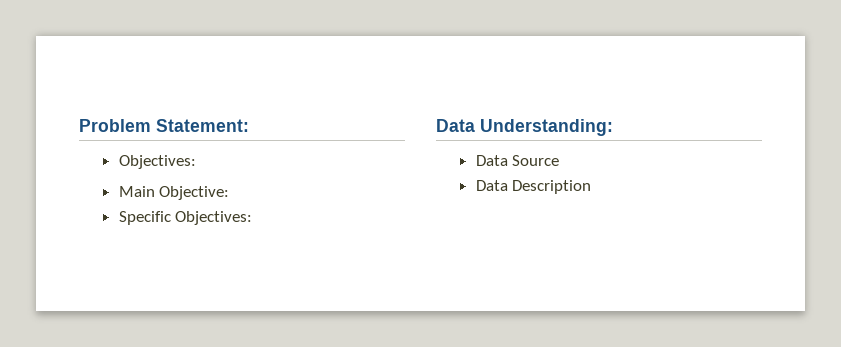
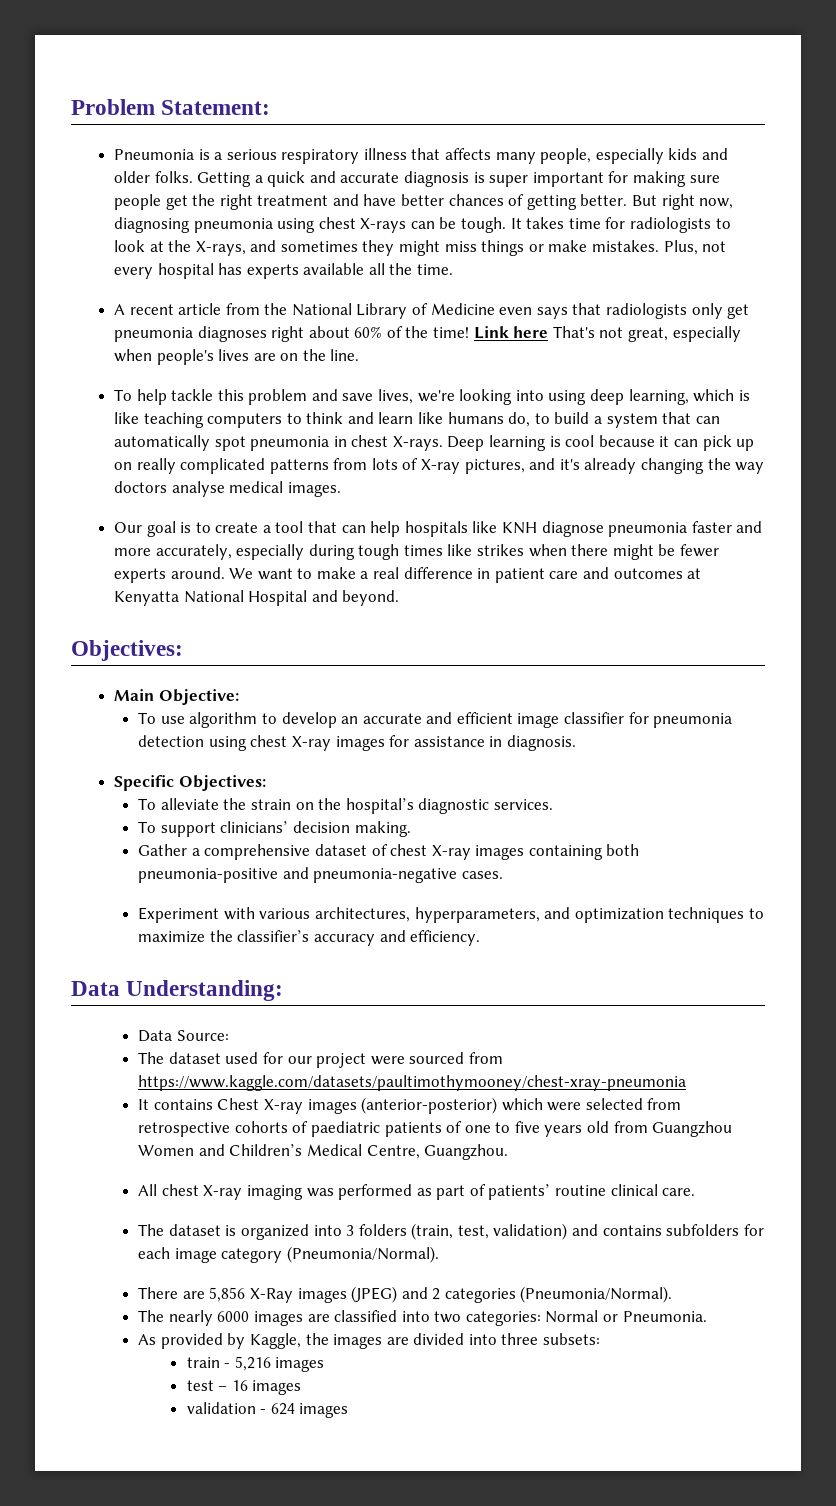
[118,155,196,169] [118,186,230,200] [118,211,253,225] [436,119,613,136] [475,155,560,166] [475,180,592,194] Objectives: // Main Objective: // Specific Objectives: // Data Understanding: // Data Source // Data Description -> [113,148,729,164] [113,171,720,187] [113,194,734,210] [113,217,731,233] [113,240,727,256] [113,263,454,279] [113,303,750,319] [113,326,741,342] [113,349,360,365] [113,389,750,405] [113,412,720,428] [113,435,755,451] [113,458,765,474] [113,481,341,497] [113,521,763,537] [113,544,720,560] [113,567,702,583] [113,590,400,606] [71,640,183,661] [113,689,239,705] [138,712,733,728] [138,735,576,751] [113,775,266,791] [138,798,553,814] [138,821,411,837] [138,844,640,860] [138,867,503,883] [138,907,764,923] [138,930,481,946] [71,980,284,1001] [138,1030,229,1042] [138,1052,503,1068] [138,1075,687,1091] [138,1097,682,1114] [138,1121,733,1137] [138,1144,509,1160] [138,1184,696,1200] [138,1223,764,1240] [138,1246,439,1263] [138,1286,673,1303] [138,1310,707,1326] [138,1333,601,1349] [186,1356,325,1372] [186,1380,302,1395] [186,1402,349,1418] Pneumonia is a serious respiratory illness that affects many people, especially kids and older folks. Getting a quick and accurate diagnosis is super important for making sure people get the right treatment and have better chances of getting better. But right now, diagnosing pneumonia using chest X-rays can be tough. It takes time for radiologists to look at the X-rays, and sometimes they might miss things or make mistakes. Plus, not every hospital has experts available all the time. // A recent article from the National Library of Medicine even says that radiologists only get pneumonia diagnoses right about 60% of the time! Link here That's not great, especially when people's lives are on the line. // To help tackle this problem and save lives, we're looking into using deep learning, which is like teaching computers to think and learn like humans do, to build a system that can automatically spot pneumonia in chest X-rays. Deep learning is cool because it can pick up on really complicated patterns from lots of X-ray pictures, and it's already changing the way doctors analyse medical images. // Our goal is to create a tool that can help hospitals like KNH diagnose pneumonia faster and more accurately, especially during tough times like strikes when there might be fewer experts around. We want to make a real difference in patient care and outcomes at Kenyatta National Hospital and beyond. // Objectives: // Main Objective: // To use algorithm to develop an accurate and efficient image classifier for pneumonia detection using chest X-ray images for assistance in diagnosis. // Specific Objectives: // To alleviate the strain on the hospital’s diagnostic services. // To support clinicians’ decision making. // Gather a comprehensive dataset of chest X-ray images containing both pneumonia-positive and pneumonia-negative cases. // Experiment with various architectures, hyperparameters, and optimization techniques to maximize the classifier’s accuracy and efficiency. // Data Understanding: // Data Source: // The dataset used for our project were sourced from https://www.kaggle.com/datasets/paultimothymooney/chest-xray-pneumonia // It contains Chest X-ray images (anterior-posterior) which were selected from retrospective cohorts of paediatric patients of one to five years old from Guangzhou Women and Children’s Medical Centre, Guangzhou. // All chest X-ray imaging was performed as part of patients’ routine clinical care. // The dataset is organized into 3 folders (train, test, validation) and contains subfolders for each image category (Pneumonia/Normal). // There are 5,856 X-Ray images (JPEG) and 2 categories (Pneumonia/Normal). // The nearly 6000 images are classified into two categories: Normal or Pneumonia. // As provided by Kaggle, the images are divided into three subsets: // train - 5,216 images // test – 16 images // validation - 624 images

